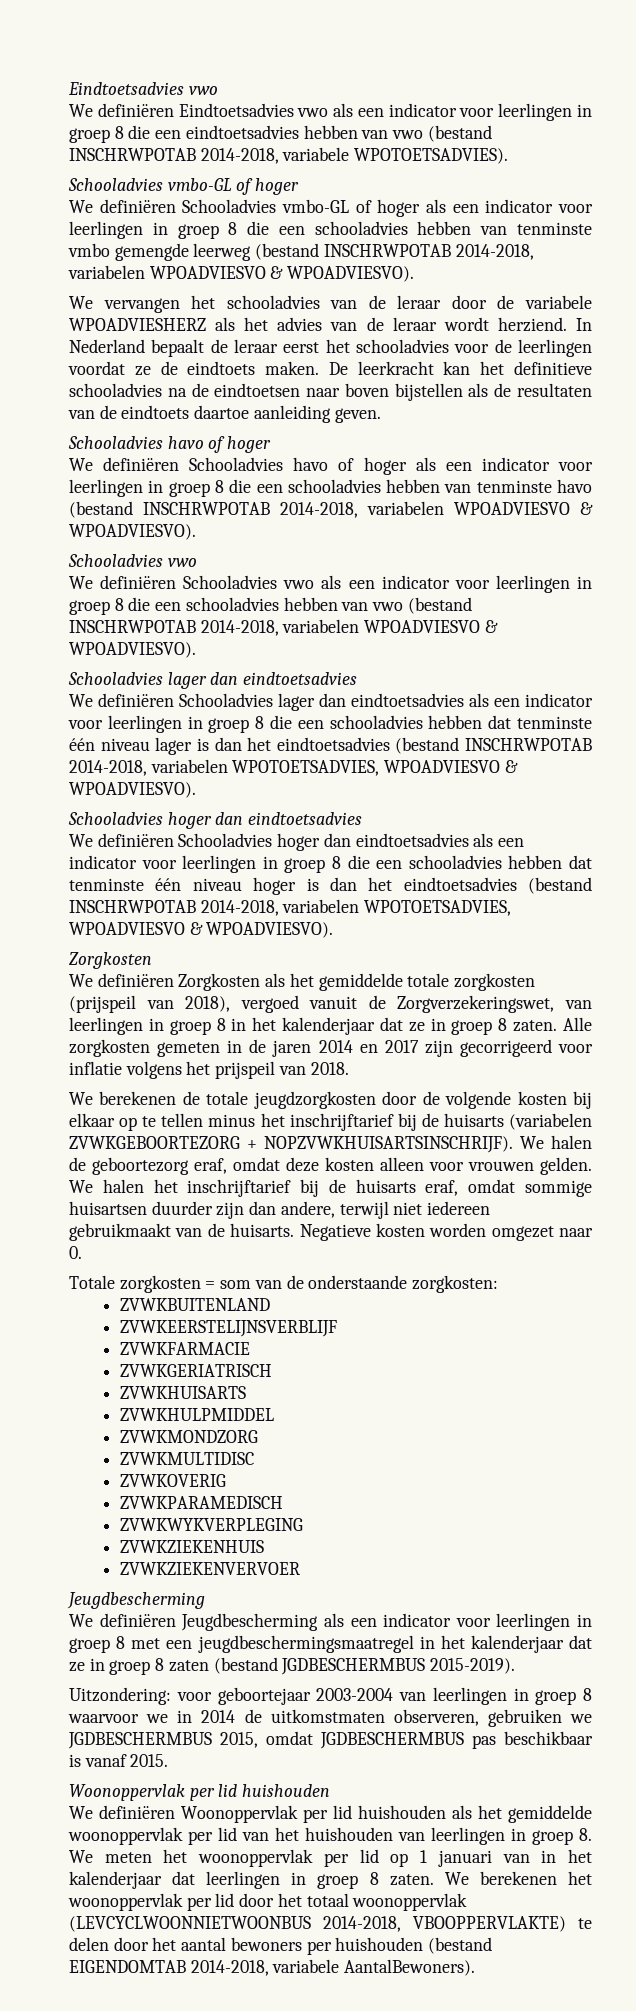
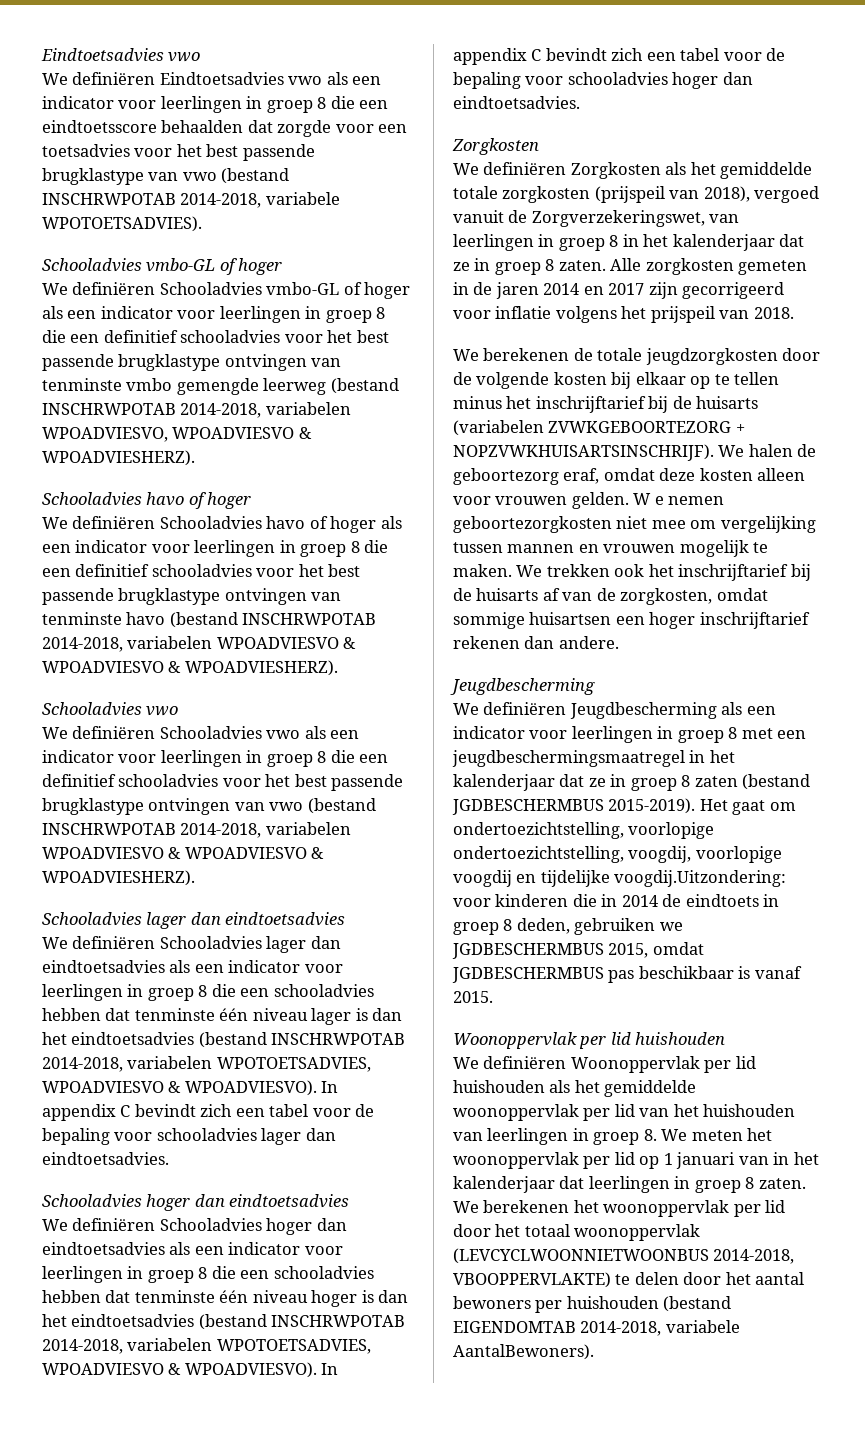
[185,125,358,139] eindtoetsadvies hebben -> [42,120,408,137] [42,144,315,161] [42,168,144,185] eindtoetsscore behaalden dat zorgde voor een toetsadvies voor het best passende brugklastype
[314,221,472,235] schooladvies hebben -> [103,330,389,343] [42,354,307,371] definitief schooladvies voor het best passende brugklastype ontvingen
[149,266,415,282] [69,295,592,313] [69,317,592,332] [69,339,592,357] [68,361,592,376] [69,383,592,401] [68,405,381,423] WPOADVIESVO & WPOADVIESVO). // We vervangen het schooladvies van de leraar door de variabele WPOADVIESHERZ als het advies van de leraar wordt herziend. In Nederland bepaalt de leraar eerst het schooladvies voor de leerlingen voordat ze de eindtoets maken. De leerkracht kan het definitieve schooladvies na de eindtoetsen naar boven bijstellen als de resultaten van de eindtoets daartoe aanleiding geven. -> [42,427,312,442] [42,450,195,466] WPOADVIESVO, WPOADVIESVO & WPOADVIESHERZ).
[287,479,441,493] schooladvies hebben -> [75,564,361,577] [42,588,307,605] definitief schooladvies voor het best passende brugklastype ontvingen
[69,524,196,540] WPOADVIESVO). -> [42,660,338,676] WPOADVIESVO & WPOADVIESHERZ).
[185,597,338,611] schooladvies hebben -> [42,774,404,791] [42,798,231,815] definitief schooladvies voor het best passende brugklastype ontvingen
[69,642,196,658] WPOADVIESVO). -> [184,847,325,859] [42,870,195,886] WPOADVIESVO & WPOADVIESHERZ).
(196, 790) none -> [321,1081,339,1093] [42,1104,375,1121] [42,1128,336,1145] [42,1152,169,1165] In appendix C bevindt zich een tabel voor de bepaling voor schooladvies lager dan eindtoetsadvies.
(334, 930) none -> [321,1363,339,1375] [453,48,786,65] [453,72,753,89] [453,96,580,109] In appendix C bevindt zich een tabel voor de bepaling voor schooladvies hoger dan eindtoetsadvies.
[69,1179,592,1197] [69,1201,491,1219] [69,1223,593,1241] [69,1246,82,1259] [69,1275,499,1293] [119,1298,270,1311] [119,1320,337,1337] [119,1342,250,1355] [119,1364,272,1377] [119,1386,246,1399] [119,1408,274,1421] [119,1430,258,1443] [119,1452,254,1465] [119,1474,226,1487] [119,1496,283,1509] [119,1518,303,1531] [119,1540,264,1553] [119,1562,300,1575] We halen het inschrijftarief bij de huisarts eraf, omdat sommige huisartsen duurder zijn dan andere, terwijl niet iedereen gebruikmaakt van de huisarts. Negatieve kosten worden omgezet naar 0. // Totale zorgkosten = som van de onderstaande zorgkosten: // ZVWKBUITENLAND // ZVWKEERSTELIJNSVERBLIJF // ZVWKFARMACIE // ZVWKGERIATRISCH // ZVWKHUISARTS // ZVWKHULPMIDDEL // ZVWKMONDZORG // ZVWKMULTIDISC // ZVWKOVERIG // ZVWKPARAMEDISCH // ZVWKWYKVERPLEGING // ZVWKZIEKENHUIS // ZVWKZIEKENVERVOER -> [633,493,725,505] [453,516,816,533] [453,540,769,557] [453,564,811,581] [453,588,768,605] [453,612,810,629] [453,636,619,649] W e nemen geboortezorgkosten niet mee om vergelijking tussen mannen en vrouwen mogelijk te maken. We trekken ook het inschrijftarief bij de huisarts af van de zorgkosten, omdat sommige huisartsen een hoger inschrijftarief rekenen dan andere.
[69,1687,592,1705] [68,1709,479,1726] // Uitzondering: voor geboortejaar 2003-2004 van leerlingen in groep 8 waarvoor we in 2014 de uitkomstmaten observeren, -> [699,799,796,815] [453,822,715,839] [453,846,782,863] [453,870,787,887] [453,894,780,907] [453,918,570,935] Het gaat om ondertoezichtstelling, voorlopige ondertoezichtstelling, voogdij, voorlopige voogdij en tijdelijke voogdij.Uitzondering: voor kinderen die in 2014 de eindtoets in groep 8 deden,

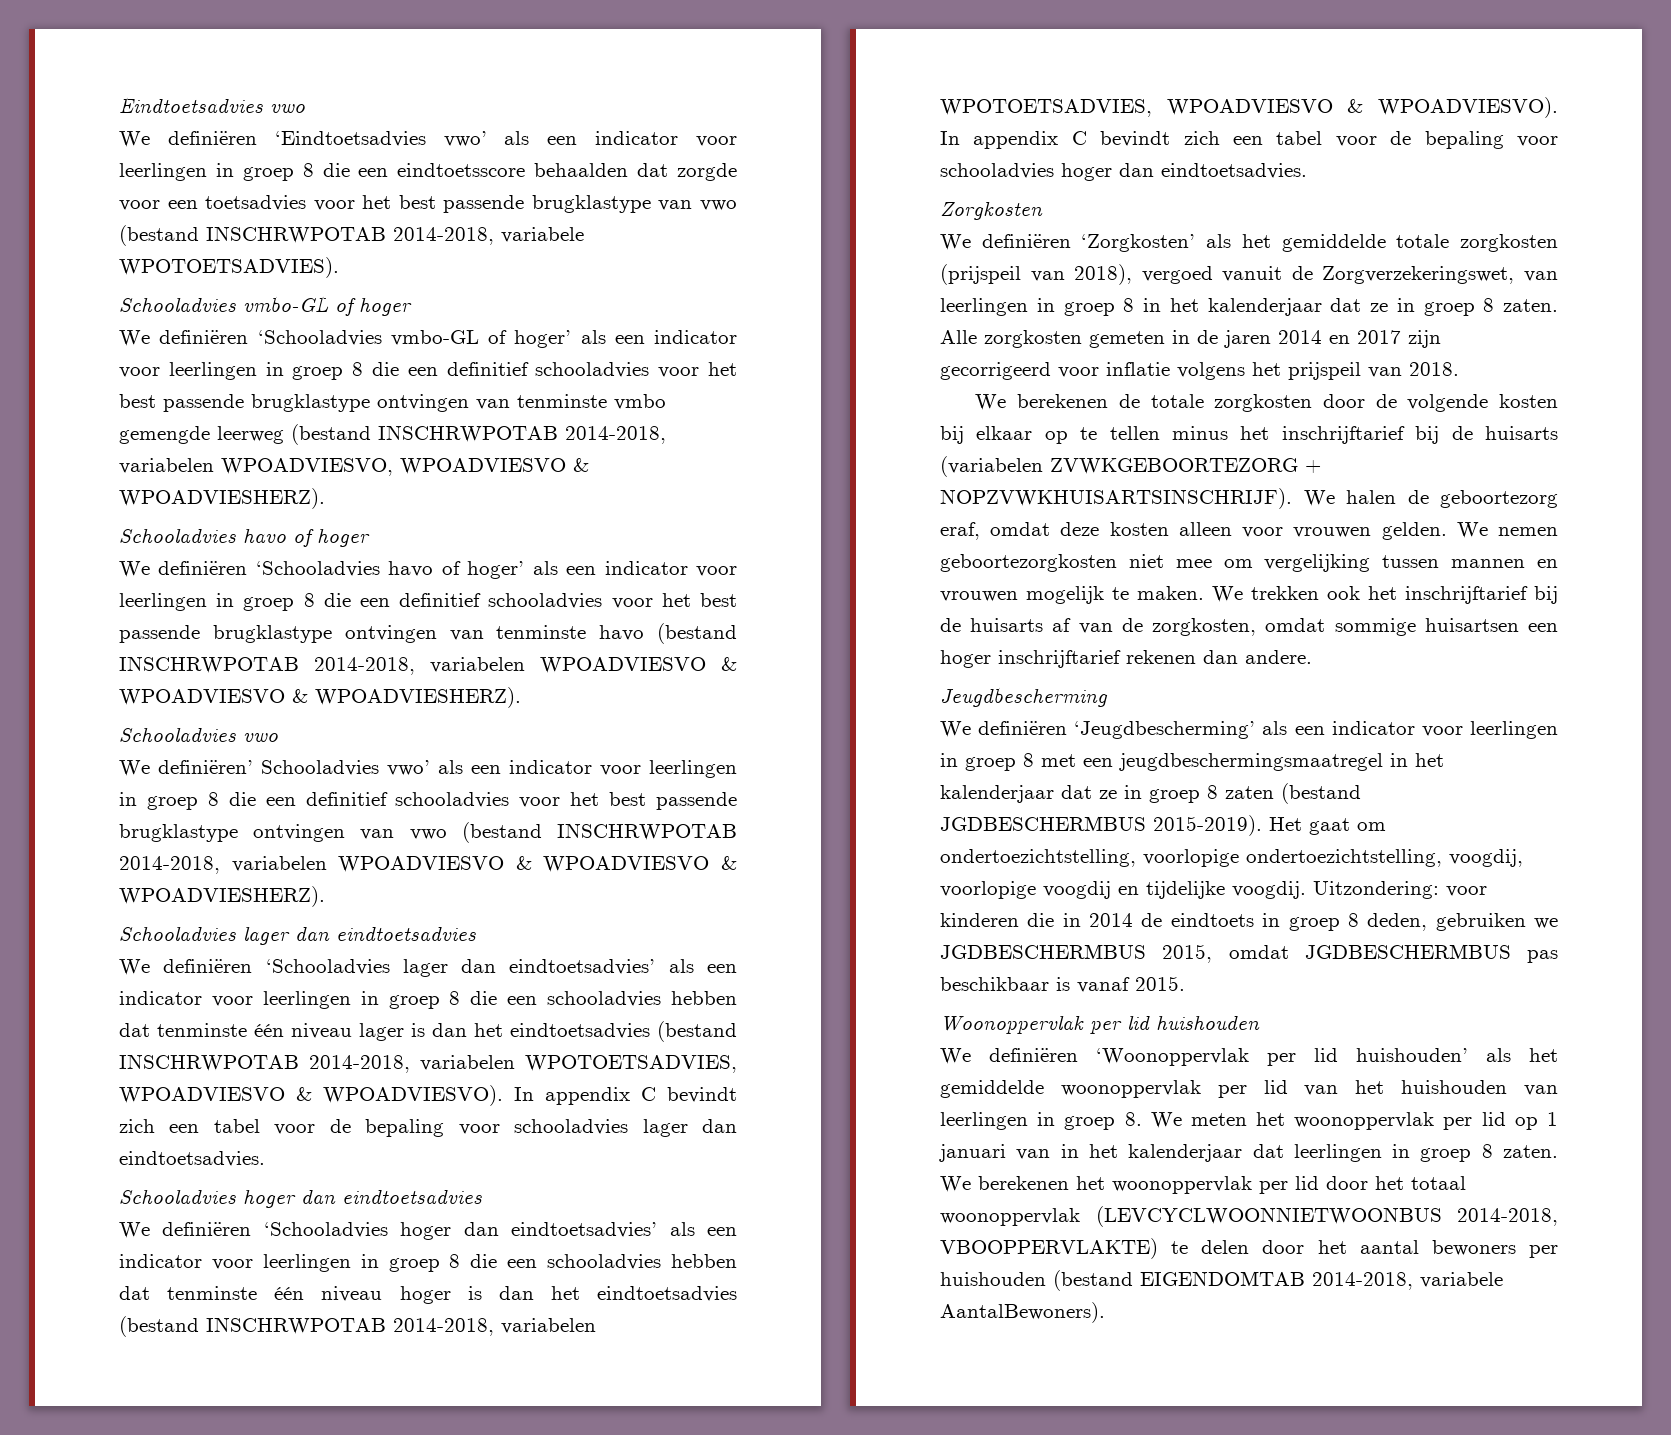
[159,72,323,85] Eindtoetsadvies vwo -> [274,131,487,147] ‘Eindtoetsadvies vwo’
[159,282,411,299] Schooladvies vmbo-GL of hoger -> [257,330,572,348] ‘Schooladvies vmbo-GL of hoger’
[159,516,377,533] Schooladvies havo of hoger -> [255,561,525,579] ‘Schooladvies havo of hoger’
[72,726,301,739] definiëren Schooladvies vwo -> [158,760,430,776] definiëren’ Schooladvies vwo’
[159,936,341,953] [42,960,165,973] Schooladvies lager dan eindtoetsadvies -> [265,959,656,977] ‘Schooladvies lager dan eindtoetsadvies’
[159,1218,347,1235] [42,1242,165,1255] Schooladvies hoger dan eindtoetsadvies -> [263,1222,658,1240] ‘Schooladvies hoger dan eindtoetsadvies’
[570,162,661,179] Zorgkosten -> [1081,234,1196,252] ‘Zorgkosten’
[645,348,778,365] jeugdzorgkosten -> [1214,394,1313,412] zorgkosten
[633,493,664,505] W e -> [1456,522,1488,538] We
[569,702,717,719] Jeugdbescherming -> [1074,721,1256,739] ‘Jeugdbescherming’
[614,870,787,887] voogdij.Uitzondering: -> [1232,881,1439,899] voogdij. Uitzondering:
[570,1056,756,1073] [453,1080,545,1093] Woonoppervlak per lid huishouden -> [1096,1048,1468,1066] ‘Woonoppervlak per lid huishouden’

